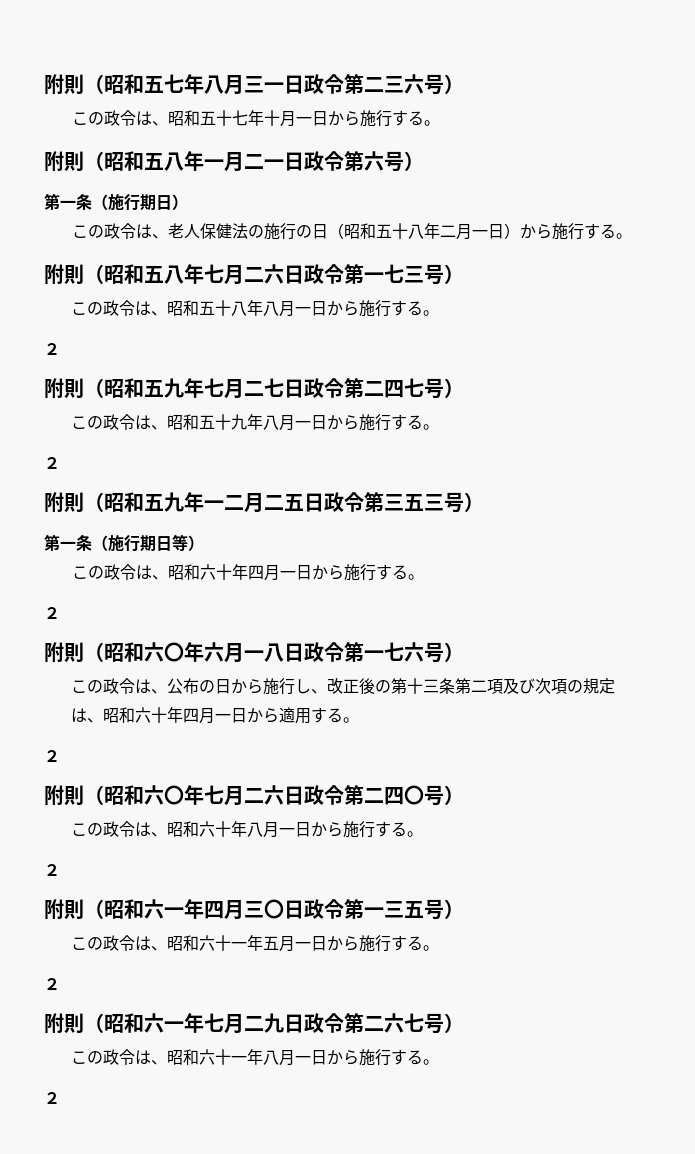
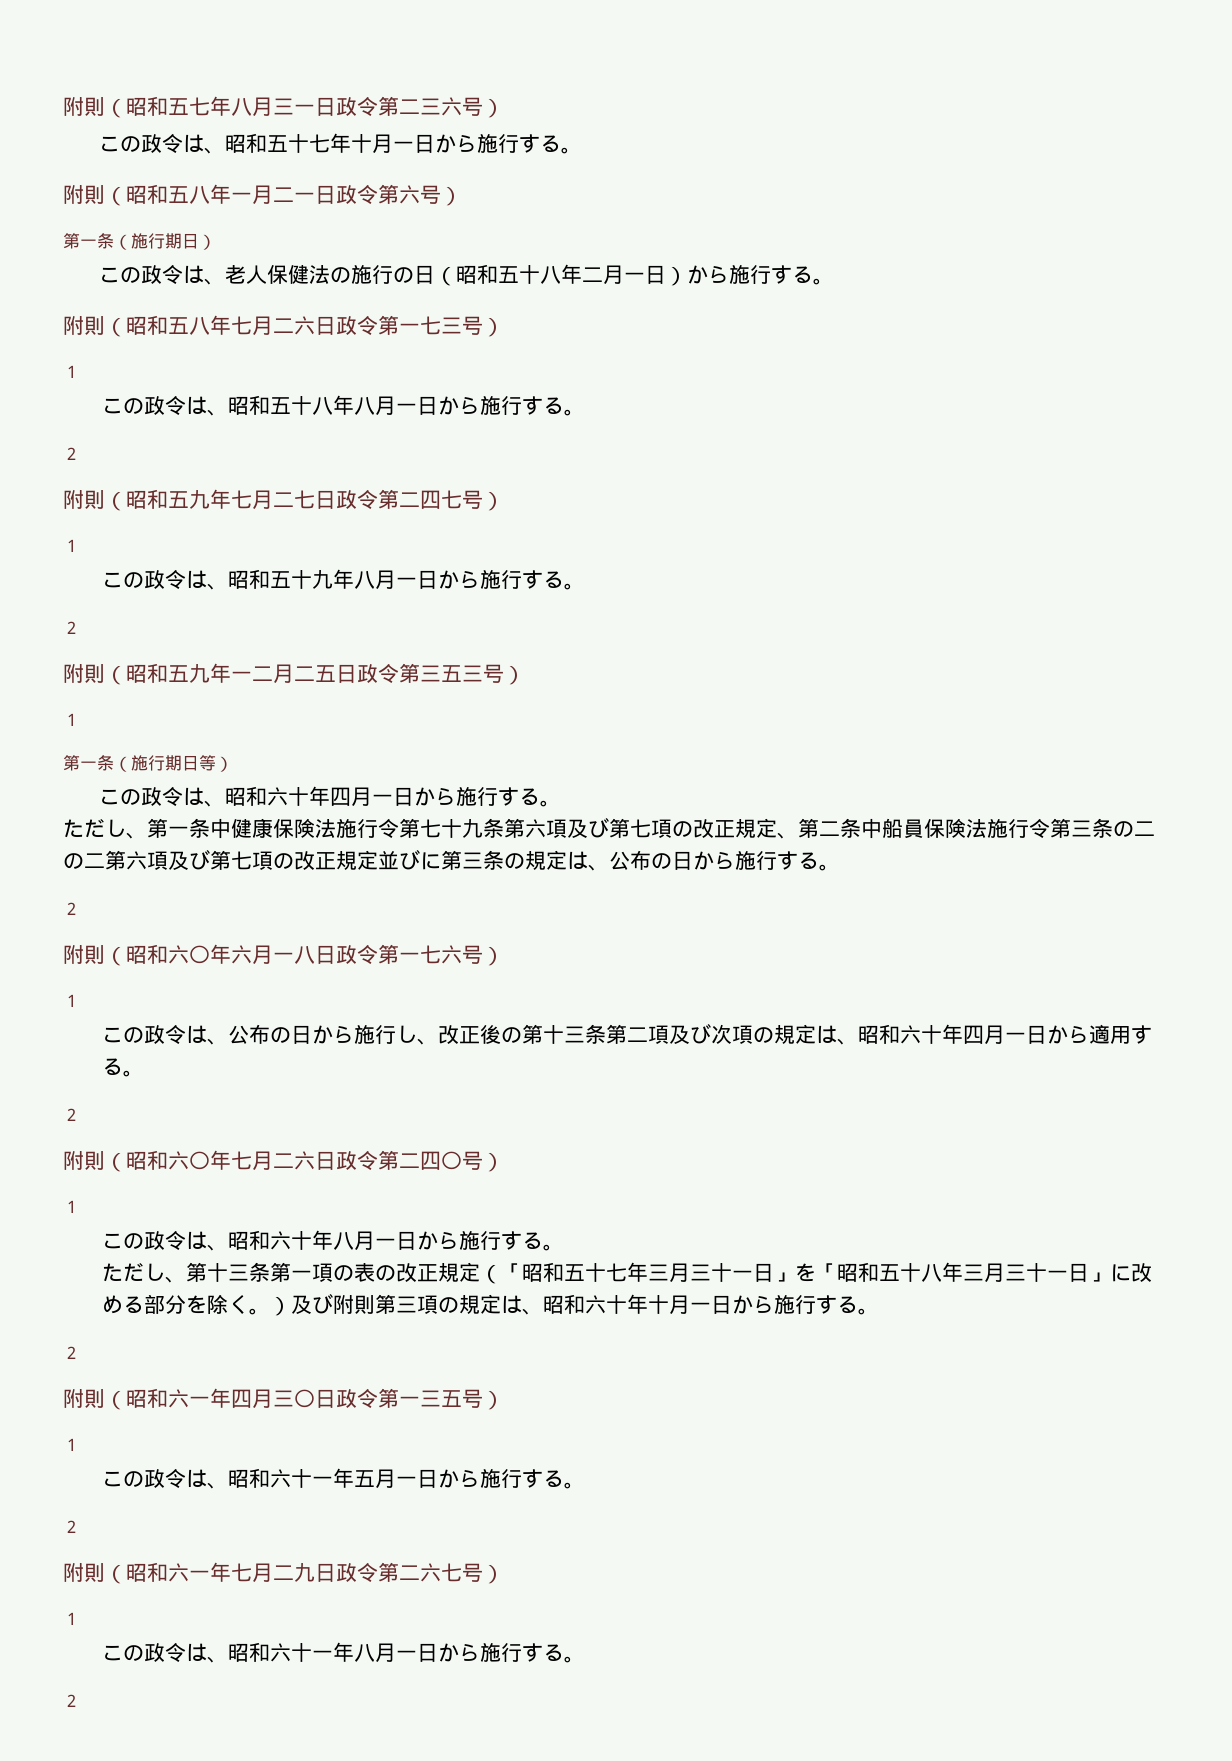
(464, 274) none -> [63,365,80,378] // １
(464, 388) none -> [63,539,80,552] // １
(484, 502) none -> [63,713,80,726] // １
(424, 577) none -> [63,818,1155,839] [63,850,840,871] // ただし、第一条中健康保険法施行令第七十九条第六項及び第七項の改正規定、第二条中船員保険法施行令第三条の二の二第六項及び第七項の改正規定並びに第三条の規定は、公布の日から施行する。
(464, 652) none -> [63,994,80,1007] // １
(464, 795) none -> [63,1200,80,1213] // １
(423, 834) none -> [101,1262,1152,1284] [101,1294,879,1316] // ただし、第十三条第一項の表の改正規定（「昭和五十七年三月三十一日」を「昭和五十八年三月三十一日」に改める部分を除く。）及び附則第三項の規定は、昭和六十年十月一日から施行する。
(464, 909) none -> [63,1438,80,1451] // １
(464, 1023) none -> [63,1612,80,1625] // １

